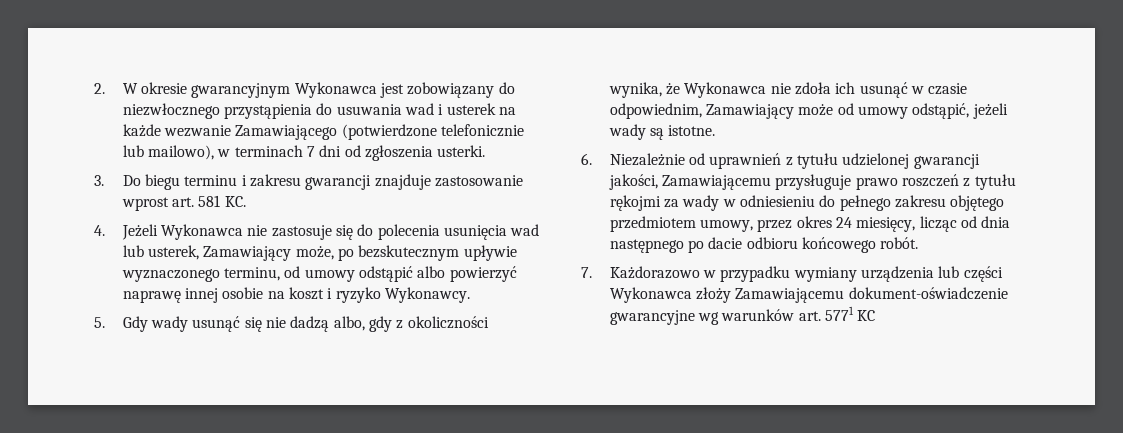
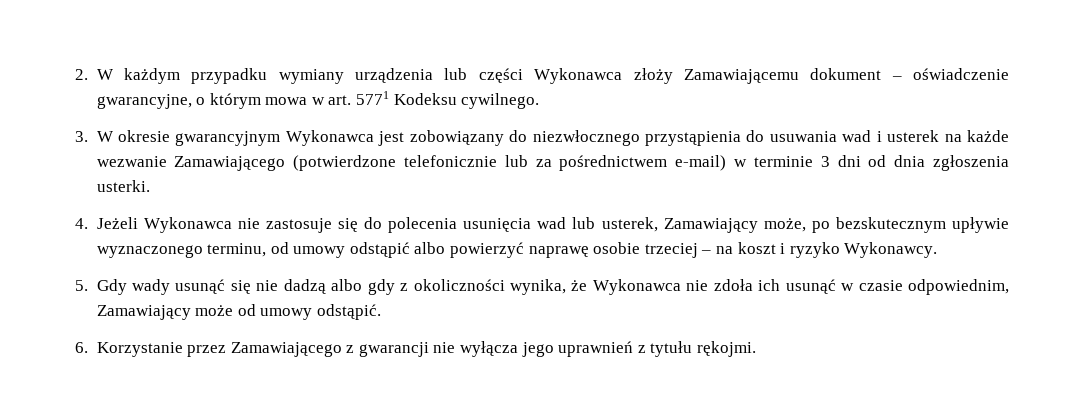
(138, 88) none -> [123,68,1009,84] [96,91,540,109] [75,131,114,142] każdym przypadku wymiany urządzenia lub części Wykonawca złoży Zamawiającemu dokument – oświadczenie gwarancyjne, o którym mowa w art. 5771 Kodeksu cywilnego. // 3. W
[147,145,315,160] mailowo), w terminach 7 -> [535,155,830,171] za pośrednictwem e-mail) w terminie 3
(361, 151) none -> [894,155,926,167] dnia
[94,174,523,190] [121,195,246,211] // 3. Do biegu terminu i zakresu gwarancji znajduje zastosowanie wprost art. 581 KC. -> (150, 186) none
[184,287,264,303] innej osobie -> [593,242,712,258] osobie trzeciej –
[333,316,365,331] albo, -> [331,279,363,291] albo
[912,103,1008,119] [608,124,716,140] [581,153,980,169] [608,174,1016,190] [609,195,1005,211] [609,216,1011,232] [609,237,919,253] [581,266,1003,282] [609,287,1008,303] [609,306,876,325] odstąpić, jeżeli wady są istotne. // 6. Niezależnie od uprawnień z tytułu udzielonej gwarancji jakości, Zamawiającemu przysługuje prawo roszczeń z tytułu rękojmi za wady w odniesieniu do pełnego zakresu objętego przedmiotem umowy, przez okres 24 miesięcy, licząc od dnia następnego po dacie odbioru końcowego robót. // 7. Każdorazowo w przypadku wymiany urządzenia lub części Wykonawca złoży Zamawiającemu dokument-oświadczenie gwarancyjne wg warunków art. 5771 KC -> [316,304,381,320] [75,341,756,357] odstąpić. // 6. Korzystanie przez Zamawiającego z gwarancji nie wyłącza jego uprawnień z tytułu rękojmi.

